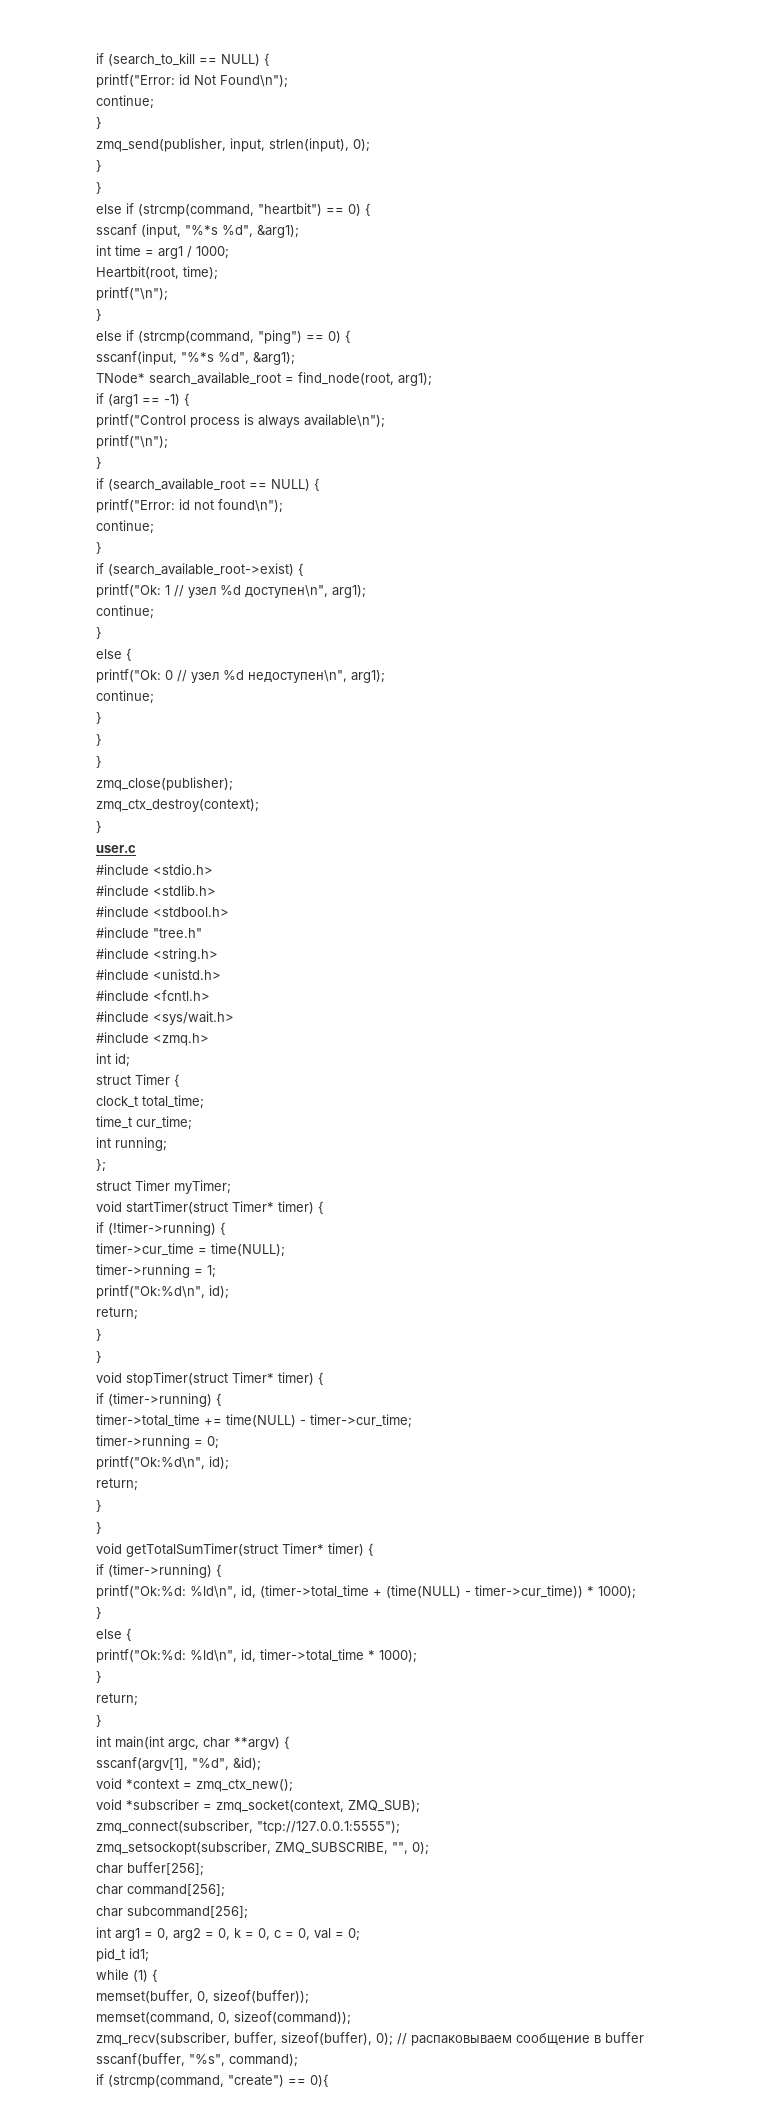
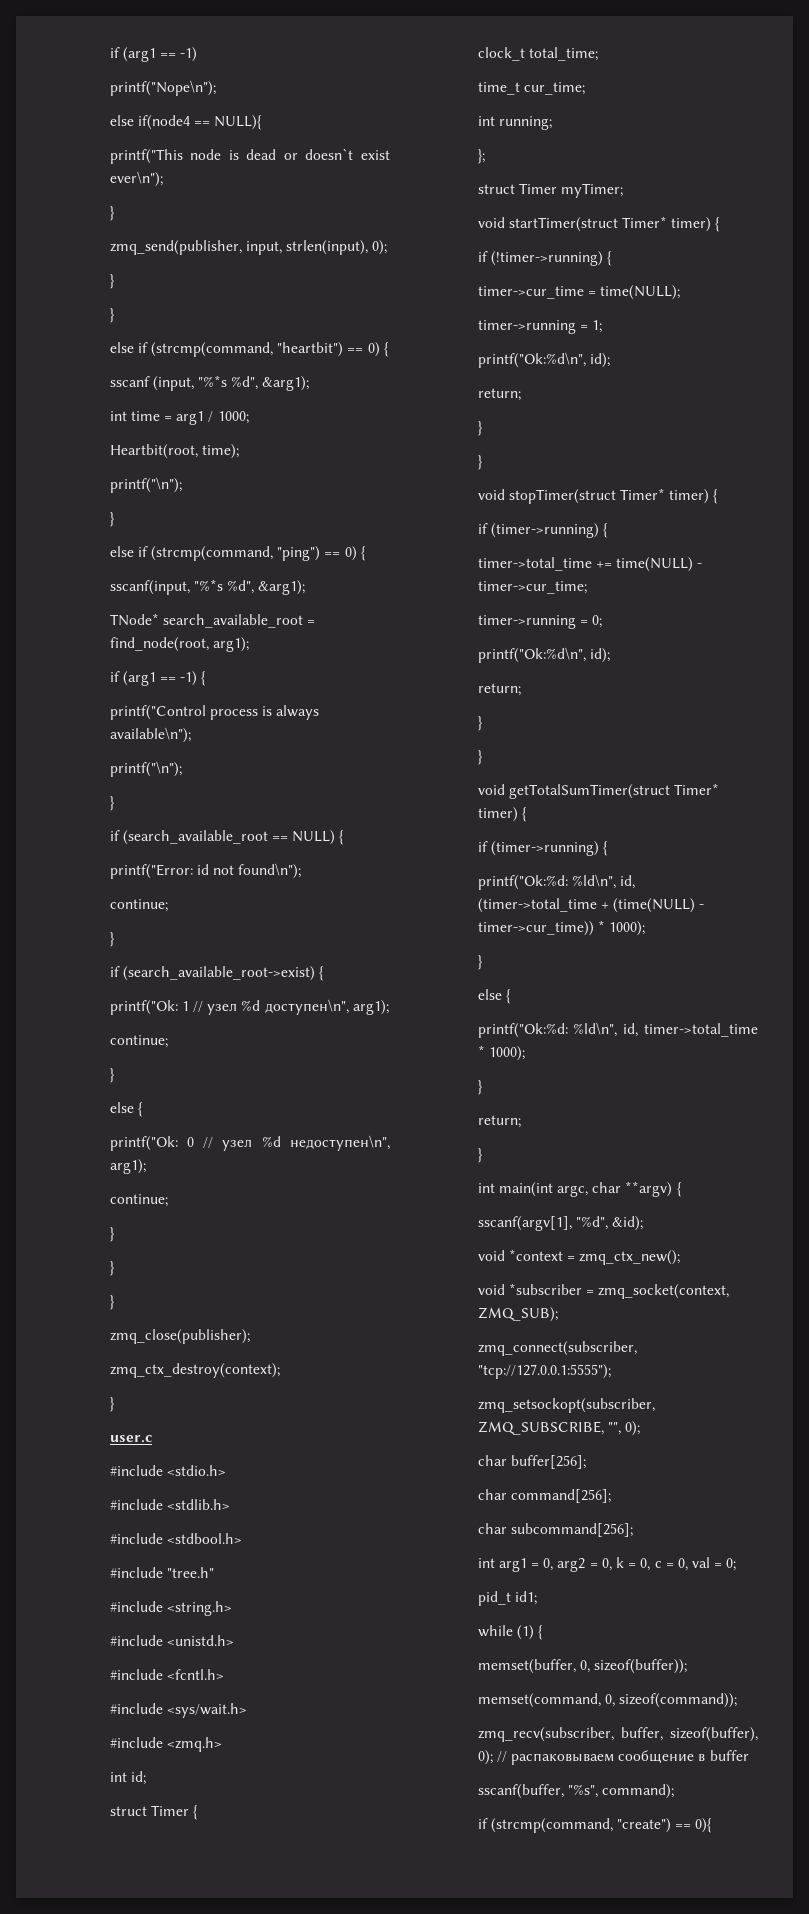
[96,53,271,66] [96,74,289,88] [96,95,155,109] if (search_to_kill == NULL) { // printf("Error: id Not Found\n"); // continue; -> [109,47,198,62] [109,80,216,96] [109,115,263,130] [109,148,390,164] [109,171,163,187] if (arg1 == -1) // printf("Nope\n"); // else if(node4 == NULL){ // printf("This node is dead or doesn`t exist ever\n");

